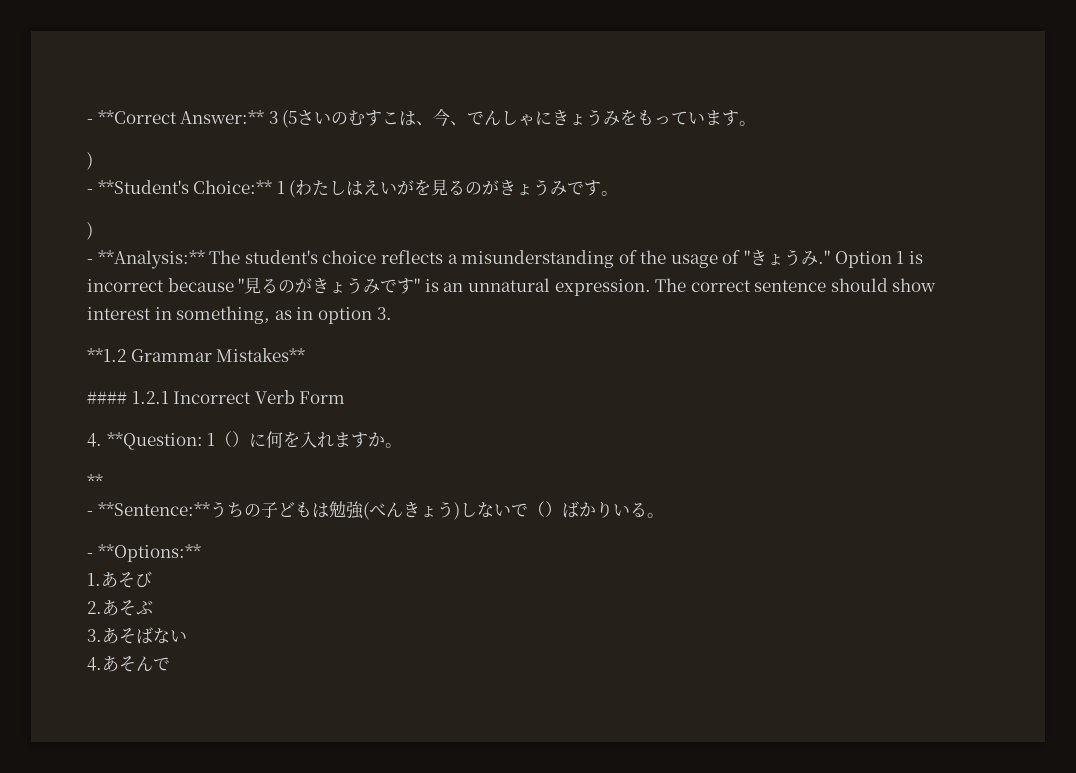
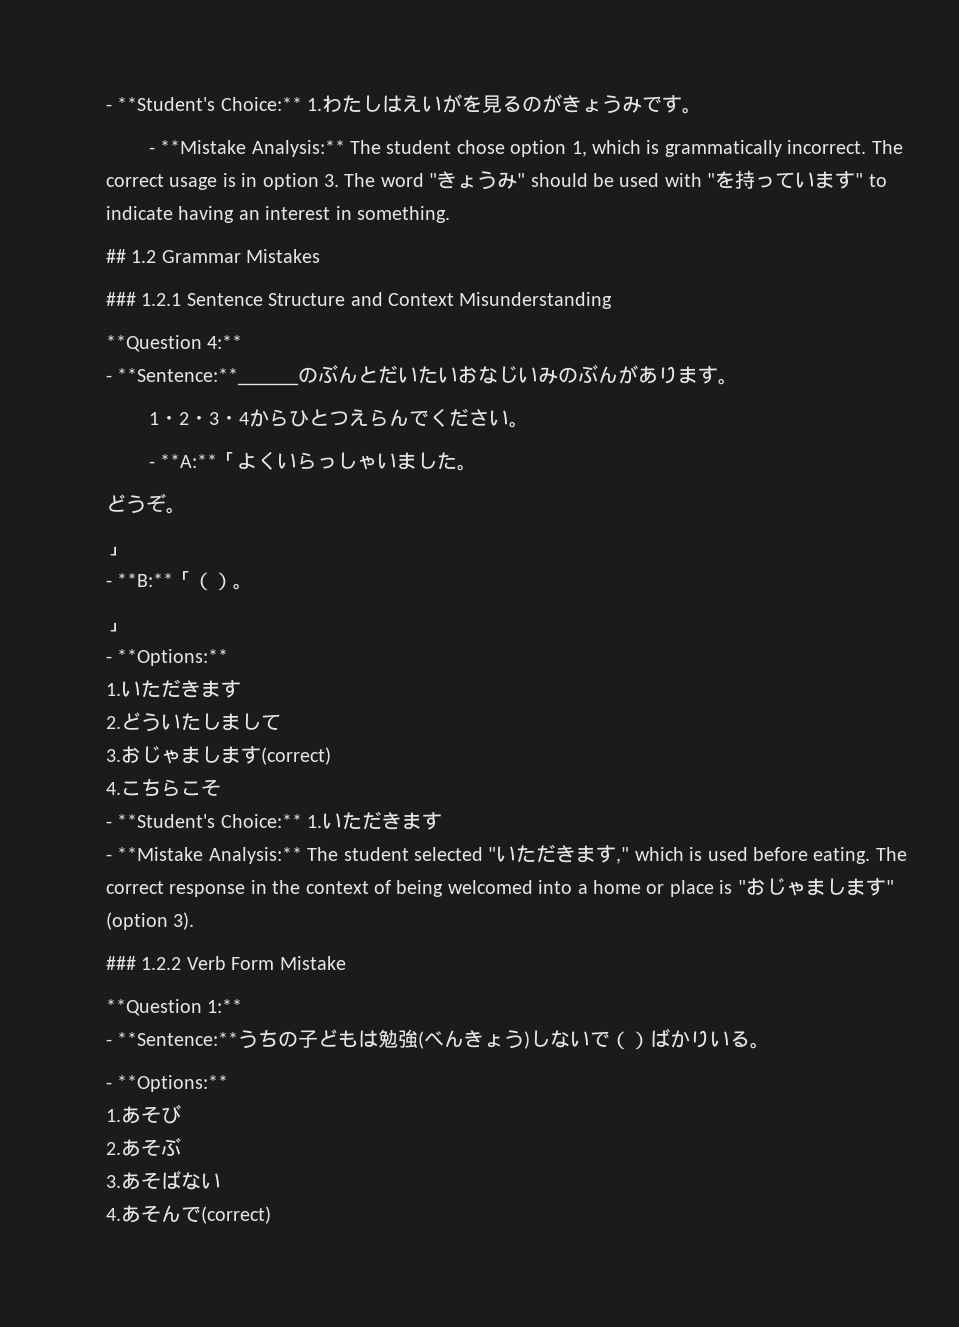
[87,108,757,128] [87,152,93,170] [87,180,296,198] - **Correct Answer:** 3 (5さいのむすこは、今、でんしゃにきょうみをもっています。 // ) // - **Student's Choice:** 1 ( -> [106,97,323,111] - **Student's Choice:** 1.
[87,222,93,240] [87,249,923,269] [87,277,937,296] [87,306,392,324] [87,348,306,362] [87,390,346,404] [87,431,403,450] [87,474,103,488] // ) // - **Analysis:** The student's choice reflects a misunderstanding of the usage of "きょうみ." Option 1 is incorrect because "見るのがきょうみです" is an unnatural expression. The correct sentence should show interest in something, as in option 3. // **1.2 Grammar Mistakes** // #### 1.2.1 Incorrect Verb Form // 4. **Question: 1（）に何を入れますか。 // ** -> [148,140,903,157] [106,170,887,190] [106,206,450,223] [106,249,321,263] [106,292,613,309] [106,335,243,352] [106,368,239,382] [238,364,739,386] [148,408,529,428] [148,451,478,471] [106,493,186,514] [106,546,126,556] [106,571,254,591] [106,622,126,632] [106,649,229,666] [106,679,241,698] [106,712,281,732] [106,746,331,765] [106,778,221,796] [106,811,443,830] [106,844,907,864] [106,878,894,897] [106,912,195,930] [106,956,346,970] [106,999,243,1016] // - **Mistake Analysis:** The student chose option 1, which is grammatically incorrect. The correct usage is in option 3. The word "きょうみ" should be used with "を持っています" to indicate having an interest in something. // ## 1.2 Grammar Mistakes // ### 1.2.1 Sentence Structure and Context Misunderstanding // **Question 4:** // - **Sentence:**＿＿＿のぶんとだいたいおなじいみのぶんがあります。 // 1・2・3・4からひとつえらんでください。 // - **A:**「よくいらっしゃいました。 // どうぞ。 // 」 // - **B:**「（）。 // 」 // - **Options:** // 1.いただきます // 2.どういたしまして // 3.おじゃまします(correct) // 4.こちらこそ // - **Student's Choice:** 1.いただきます // - **Mistake Analysis:** The student selected "いただきます," which is used before eating. The correct response in the context of being welcomed into a home or place is "おじゃまします" (option 3). // ### 1.2.2 Verb Form Mistake // **Question 1:**
(170, 664) none -> [201,1206,271,1224] (correct)

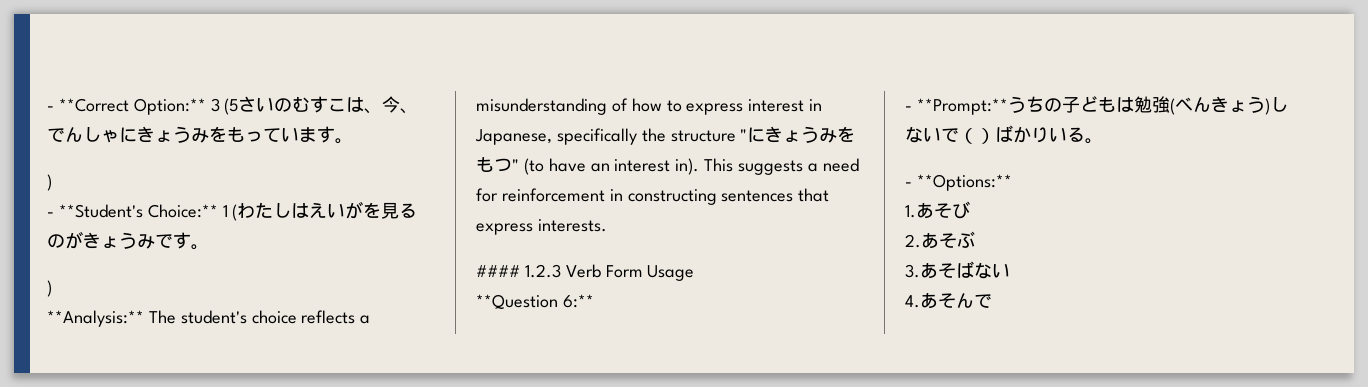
[106,97,323,111] - **Student's Choice:** 1. -> [47,96,419,115] [47,126,353,144] [47,174,52,191] [47,204,238,221] - **Correct Option:** 3 (5さいのむすこは、今、でんしゃにきょうみをもっています。 // ) // - **Student's Choice:** 1 (
[148,140,903,157] [106,170,887,190] [106,206,450,223] [106,249,321,263] [106,292,613,309] [106,335,243,352] [106,368,239,382] [238,364,739,386] [148,408,529,428] [148,451,478,471] [106,493,186,514] [106,546,126,556] [106,571,254,591] [106,622,126,632] [106,649,229,666] [106,679,241,698] [106,712,281,732] [106,746,331,765] [106,778,221,796] [106,811,443,830] [106,844,907,864] [106,878,894,897] [106,912,195,930] [106,956,346,970] [106,999,243,1016] [106,1032,239,1046] - **Mistake Analysis:** The student chose option 1, which is grammatically incorrect. The correct usage is in option 3. The word "きょうみ" should be used with "を持っています" to indicate having an interest in something. // ## 1.2 Grammar Mistakes // ### 1.2.1 Sentence Structure and Context Misunderstanding // **Question 4:** // - **Sentence:**＿＿＿のぶんとだいたいおなじいみのぶんがあります。 // 1・2・3・4からひとつえらんでください。 // - **A:**「よくいらっしゃいました。 // どうぞ。 // 」 // - **B:**「（）。 // 」 // - **Options:** // 1.いただきます // 2.どういたしまして // 3.おじゃまします(correct) // 4.こちらこそ // - **Student's Choice:** 1.いただきます // - **Mistake Analysis:** The student selected "いただきます," which is used before eating. The correct response in the context of being welcomed into a home or place is "おじゃまします" (option 3). // ### 1.2.2 Verb Form Mistake // **Question 1:** // - **Sentence:** -> [47,280,52,297] [47,310,371,327] [476,98,823,115] [475,126,856,145] [476,157,859,175] [476,188,830,205] [476,219,607,235] [476,264,695,281] [476,294,594,309] [905,98,1008,115] ) // **Analysis:** The student's choice reflects a misunderstanding of how to express interest in Japanese, specifically the structure "にきょうみをもつ" (to have an interest in). This suggests a need for reinforcement in constructing sentences that express interests. // #### 1.2.3 Verb Form Usage // **Question 6:** // - **Prompt:**
[201,1206,271,1224] (correct) -> (992, 301) none

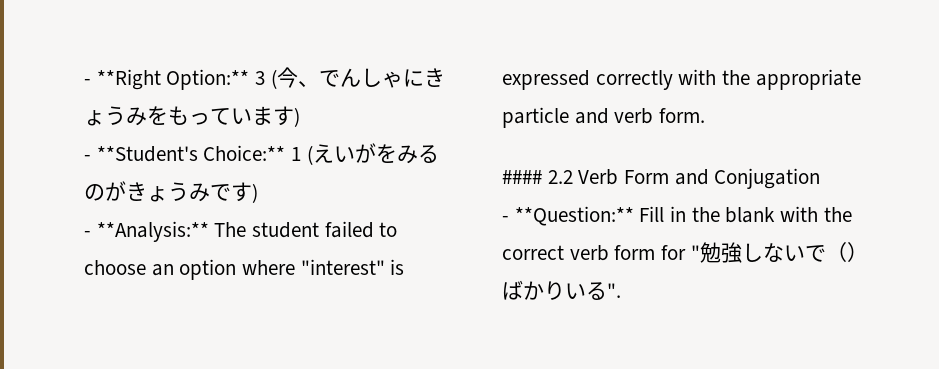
[47,98,129,112] - **Correct -> [84,69,161,90] - **Right
[224,96,383,115] (5さいのむすこは、 -> [270,69,277,89] (
[335,138,353,144] 。 // -> (294, 116) none
[237,202,310,218] わたしは -> (313, 155) none
[381,202,400,219] 見 -> [396,145,418,164] み
[191,244,209,250] [47,280,52,297] 。 // ) // -> [252,183,258,203] [84,231,91,237] ) // -
[180,310,371,324] [476,98,823,115] [475,126,856,145] [476,157,859,175] [476,188,830,205] [476,219,607,235] student's choice reflects a misunderstanding of how to express interest in Japanese, specifically the structure "にきょうみをもつ" (to have an interest in). This suggests a need for reinforcement in constructing sentences that express interests. -> [252,221,398,238] [84,259,405,280] [502,69,861,90] [502,107,706,128] student failed to choose an option where "interest" is expressed correctly with the appropriate particle and verb form.
[524,264,561,278] 1.2.3 -> [547,170,573,184] 2.2
[647,265,695,281] [476,294,594,309] [905,96,1270,115] Usage // **Question 6:** // - **Prompt:**うちの子どもは勉強(べんきょう) -> [674,168,821,189] [502,206,852,226] [502,242,742,263] and Conjugation // - **Question:** Fill in the blank with the correct verb form for "勉強
[1085,138,1103,144] [905,174,1012,191] [905,201,970,219] [905,231,975,249] [905,261,1010,279] [905,293,992,309] 。 // - **Options:** // 1.あそび // 2.あそぶ // 3.あそばない // 4.あそんで -> [607,283,621,298] ".

